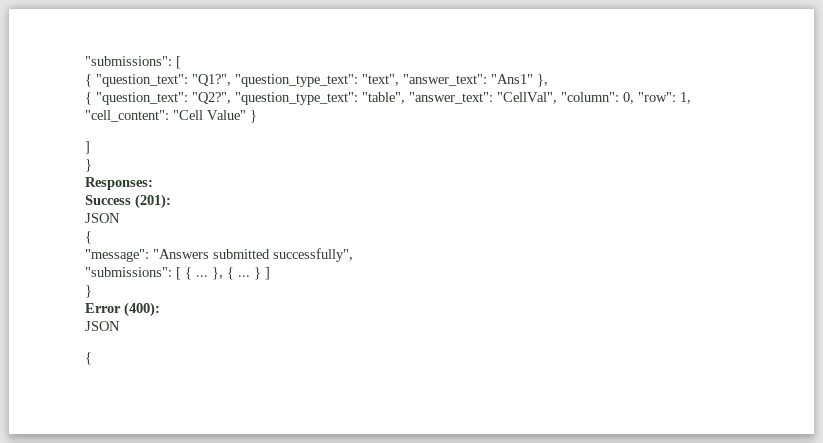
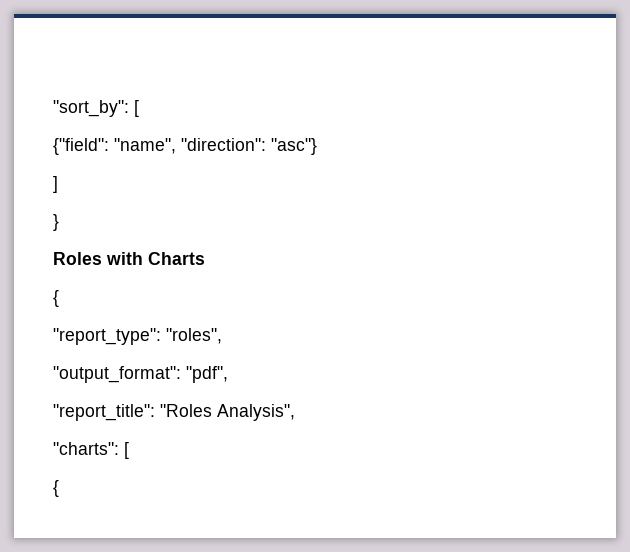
[85,56,181,69] [85,74,548,87] [85,92,691,105] [85,110,257,123] [85,141,90,154] [85,159,92,172] [85,177,153,190] [85,194,171,209] [85,213,120,223] [85,231,92,244] [85,248,353,262] [85,267,270,280] [85,285,92,298] [85,302,160,317] [85,321,120,331] "submissions": [ // { "question_text": "Q1?", "question_type_text": "text", "answer_text": "Ans1" }, // { "question_text": "Q2?", "question_type_text": "table", "answer_text": "CellVal", "column": 0, "row": 1, "cell_content": "Cell Value" } // ] // } // Responses: // Success (201): // JSON // { // "message": "Answers submitted successfully", // "submissions": [ { ... }, { ... } ] // } // Error (400): // JSON -> [53,100,139,117] [53,138,317,155] [53,176,58,193] [53,214,59,231] [53,252,205,265] [53,290,59,307] [53,328,222,345] [53,366,228,383] [53,404,295,421] [53,442,129,459] "sort_by": [ // {"field": "name", "direction": "asc"} // ] // } // Roles with Charts // { // "report_type": "roles", // "output_format": "pdf", // "report_title": "Roles Analysis", // "charts": [

